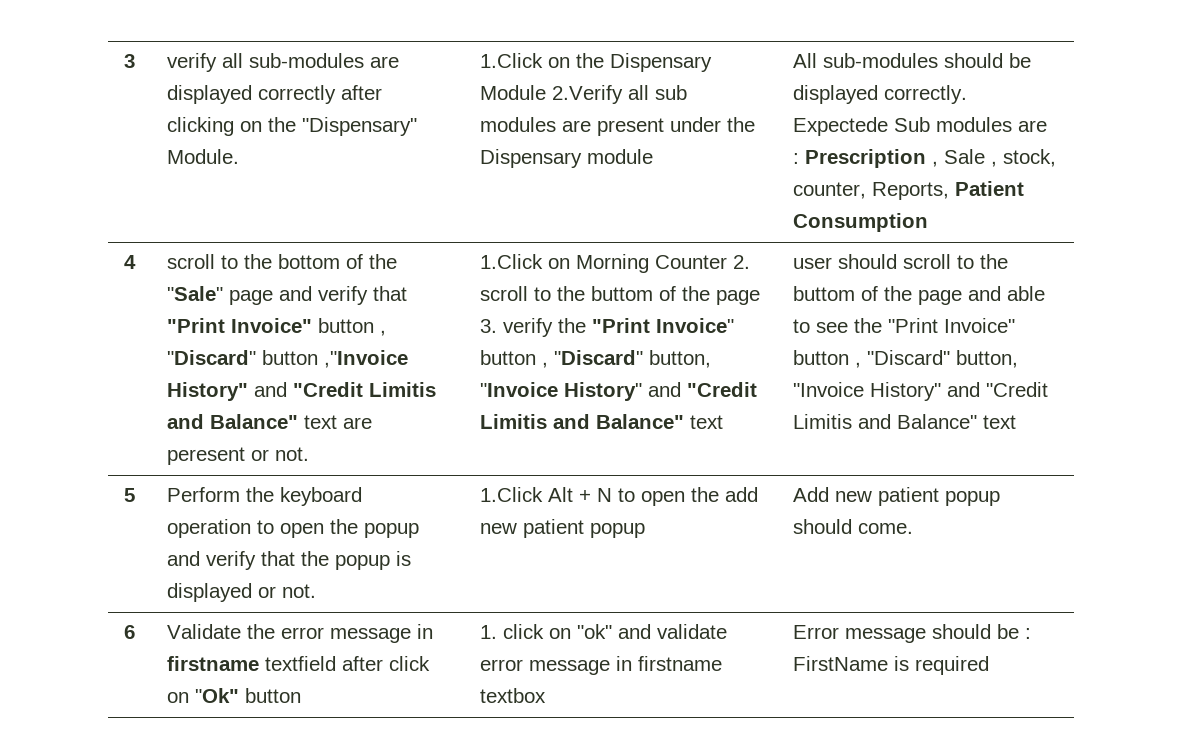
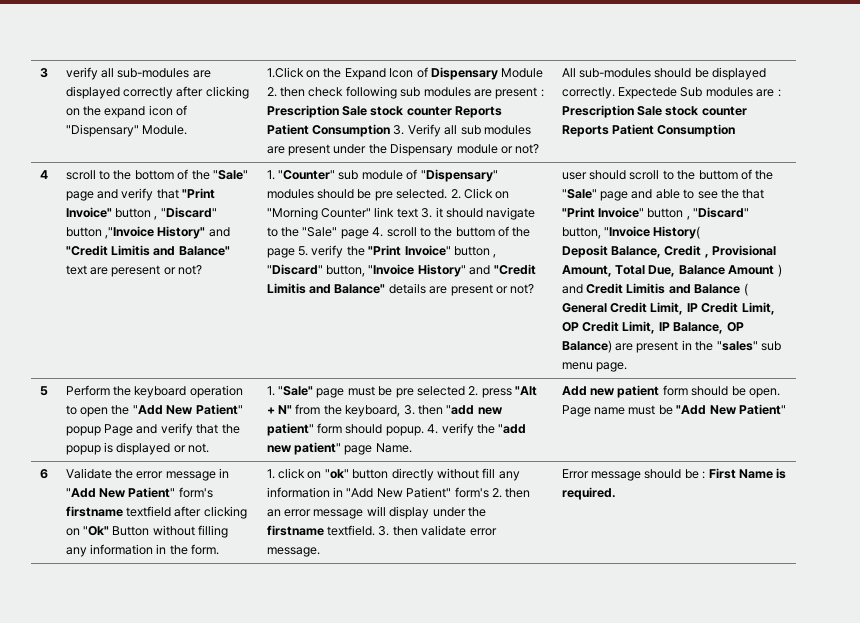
(296, 124) none -> [104,105,188,118] expand icon of
[609,53,712,72] [479,85,623,104] Dispensary Module 2.Verify -> [344,67,544,80] [266,86,544,99] [266,105,503,118] [266,124,441,137] Expand Icon of Dispensary Module 2. then check following sub modules are present : Prescription Sale stock counter Reports Patient Consumption 3. Verify
(653, 156) none -> [500,144,540,154] or not?
[931,149,1056,167] [792,182,949,200] , Sale , stock, counter, Reports, -> [637,106,747,116] [561,125,609,137] Sale stock counter Reports
[274,447,309,461] [479,254,750,273] [479,286,760,305] [479,319,497,333] not. | 1.Click on Morning Counter 2. scroll to the buttom of the page 3. -> [178,265,203,275] [266,169,498,182] [266,188,510,201] [266,207,536,220] [266,226,531,239] [266,246,309,258] not? | 1. "Counter" sub module of "Dispensary" modules should be pre selected. 2. Click on "Morning Counter" link text 3. it should navigate to the "Sale" page 4. scroll to the buttom of the page 5.
[689,415,723,429] text -> [388,283,535,296] details are present or not?
(912, 293) none -> [561,189,597,199] "Sale"
[887,318,1015,333] [792,350,1018,368] [792,382,1048,401] [792,414,1016,429] "Print Invoice" button , "Discard" button, "Invoice History" and "Credit Limitis and Balance" text -> [742,189,765,199] [561,207,750,220] [561,226,701,239] [561,245,777,258] [561,264,782,277] [561,283,748,296] [561,302,775,315] [561,321,744,334] [561,340,781,353] [561,362,628,372] that "Print Invoice" button , "Discard" button, "Invoice History( // Deposit Balance, Credit , Provisional Amount, Total Due, Balance Amount ) and Credit Limitis and Balance ( General Credit Limit, IP Credit Limit, OP Credit Limit, IP Balance, OP Balance) are present in the "sales" sub menu page.
[363,523,419,538] popup -> [132,404,243,415] [65,424,134,436] "Add New Patient" popup Page
[479,487,758,506] [479,519,645,538] [792,487,1000,506] [792,519,913,534] 1.Click Alt + N to open the add new patient popup | Add new patient popup should come. -> [266,386,538,398] [266,404,503,417] [266,423,527,436] [266,442,412,455] [561,385,780,398] [561,404,786,417] 1. "Sale" page must be pre selected 2. press "Alt + N" from the keyboard, 3. then "add new patient" form should popup. 4. verify the "add new patient" page Name. | Add new patient form should be open. Page name must be "Add New Patient"
(433, 631) none -> [65,487,213,498] "Add New Patient" form's
[388,656,430,671] click -> [203,506,247,519] clicking
[244,688,301,703] [479,624,727,639] [479,656,722,675] [479,688,546,703] button | 1. click on "ok" and validate error message in firstname textbox -> [112,525,229,538] [65,544,220,557] [266,468,520,481] [266,487,531,498] [266,506,486,519] [266,525,497,536] [266,547,320,557] Button without filling any information in the form. | 1. click on "ok" button directly without fill any information in "Add New Patient" form's 2. then an error message will display under the firstname textfield. 3. then validate error message.
[792,656,989,675] FirstName is required -> [708,468,787,479] [561,487,616,500] First Name is required.

